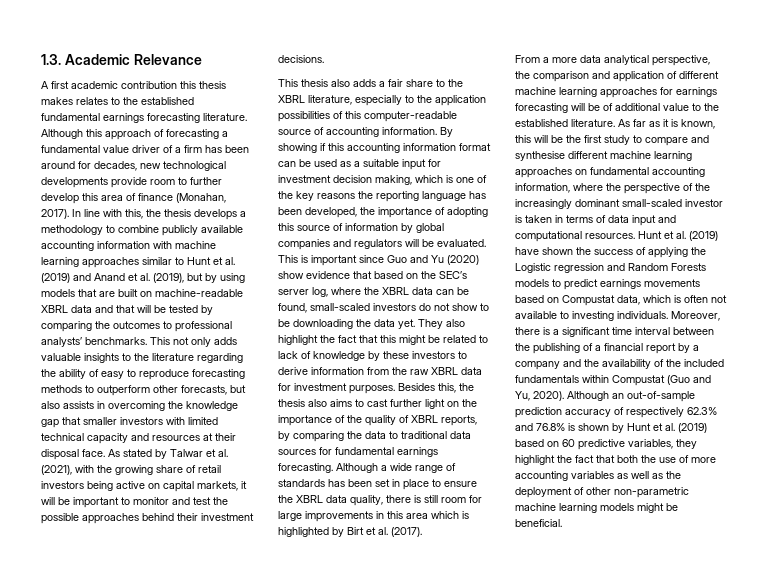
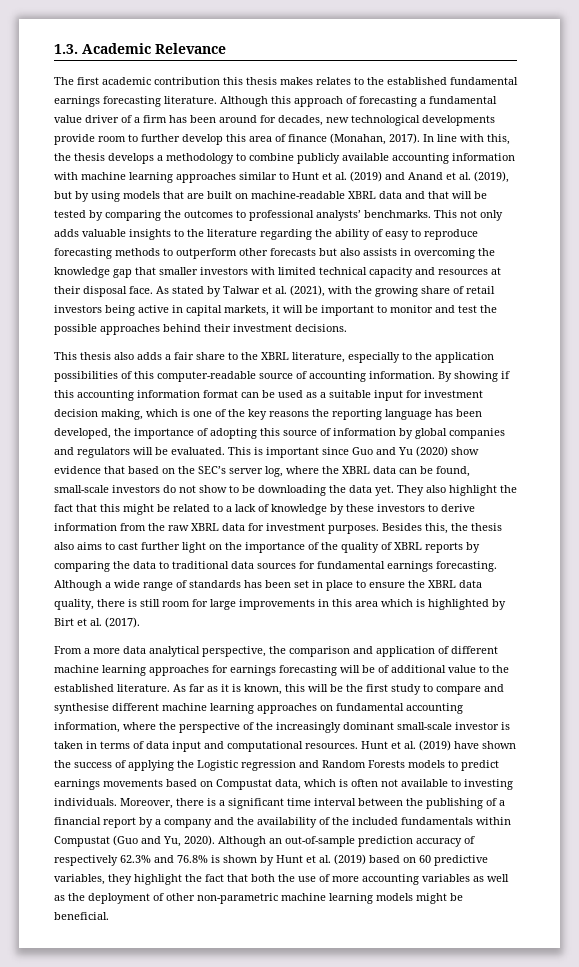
[41,81,49,89] A -> [54,77,74,85] The
[181,385,227,395] forecasts, -> [270,248,316,256] forecasts
[148,483,160,489] on -> [172,305,183,313] in
[310,303,370,311] small-scaled -> [54,485,109,493] small-scale
(488, 339) none -> [226,506,232,512] a
[441,415,477,426] reports, -> [425,542,463,553] reports
[622,199,682,207] small-scaled -> [397,722,452,730] small-scale

